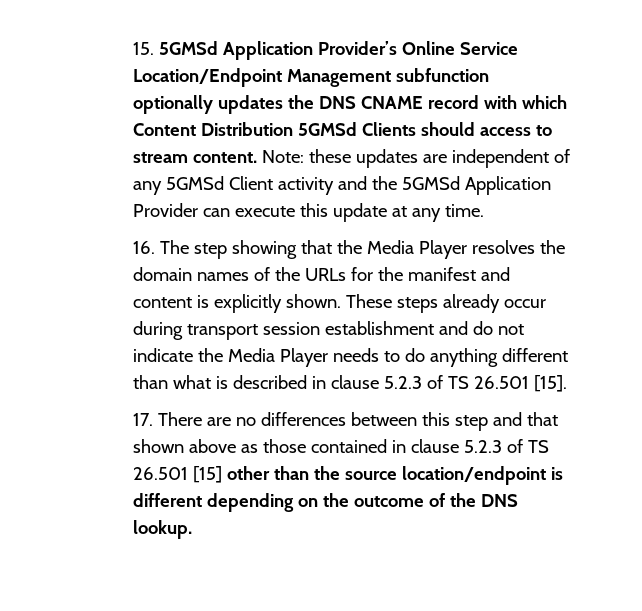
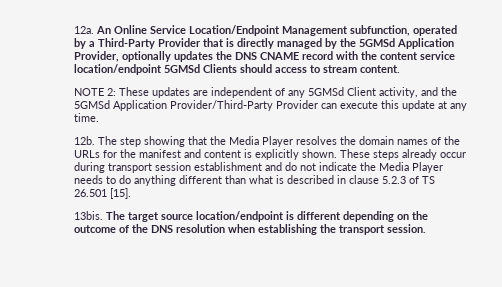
[133,41,519,60] [133,68,490,87] 15. 5GMSd Application Provider’s Online Service Location/Endpoint Management subfunction -> [74,25,458,36] [74,38,455,49] [74,51,120,62] 12a. An Online Service Location/Endpoint Management subfunction, operated by a Third-Party Provider that is directly managed by the 5GMSd Application Provider,
[522,95,568,109] [133,122,294,136] which Content Distribution -> [361,51,456,60] [74,64,163,75] the content service location/endpoint
[262,149,352,163] Note: these -> [74,87,150,96] // NOTE 2: These
[278,177,335,195] activity -> [379,87,419,98] activity,
(552, 185) none -> [170,100,274,111] Provider/Third-Party
[133,241,156,254] 16. -> [74,136,96,145] 12b.
[133,412,559,431] [133,439,550,453] [133,466,341,483] 17. There are no differences between this step and that shown above as those contained in clause 5.2.3 of TS 26.501 [15] other than the -> [74,211,160,222] 13bis. The target
[133,520,193,539] lookup. -> [176,224,427,235] resolution when establishing the transport session.

